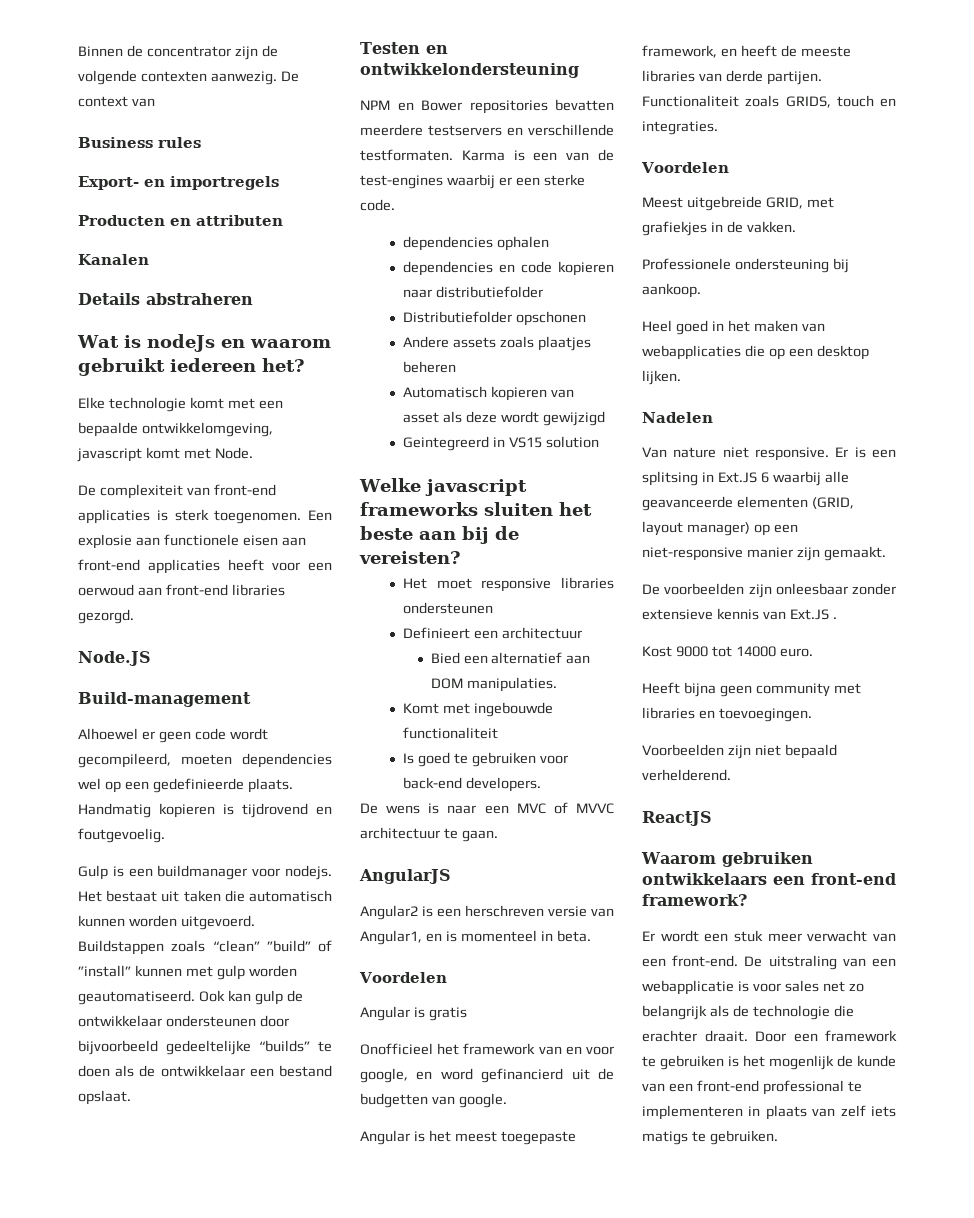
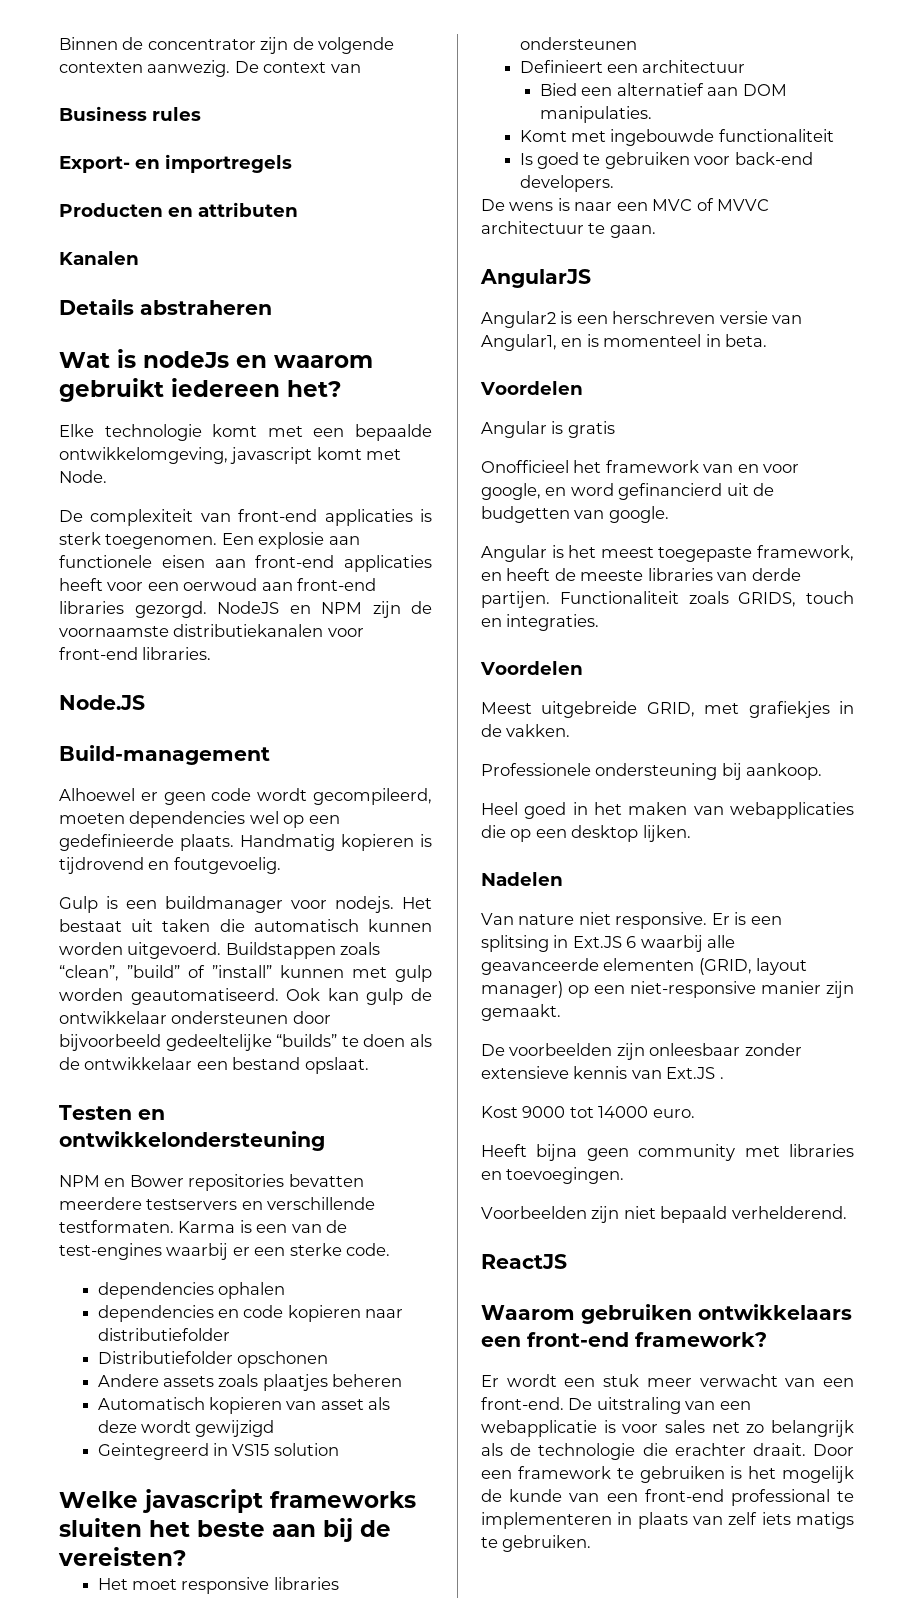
(134, 616) none -> [217,601,432,618] [59,624,364,637] [59,647,212,660] NodeJS en NPM zijn de voornaamste distributiekanalen voor front-end libraries.
[212,940,260,952] “clean” -> [59,965,119,981] “clean”,
[769,1055,834,1070] mogenlijk -> [782,1466,854,1483] mogelijk

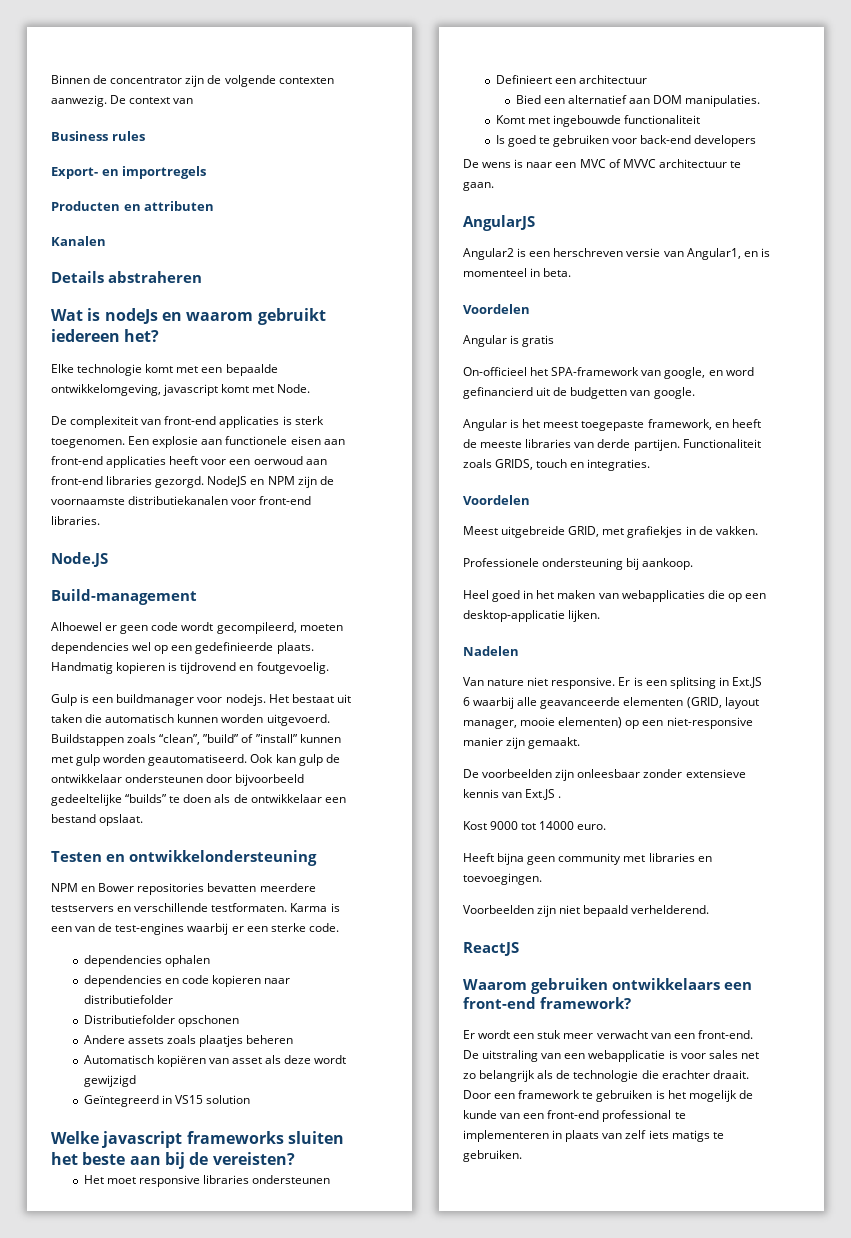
[208,1397,282,1414] kopieren -> [156,1055,206,1067] kopiëren
[97,1443,209,1460] Geintegreerd -> [83,1095,159,1107] Geïntegreerd
[519,175,614,192] developers. -> [694,135,757,147] developers
[481,460,800,473] Onofficieel het framework van en voor -> [463,367,662,376] On-officieel het SPA-framework van
[571,825,639,842] desktop -> [463,610,565,622] desktop-applicatie
[481,981,563,998] manager) -> [463,717,623,729] manager, mooie elementen)

